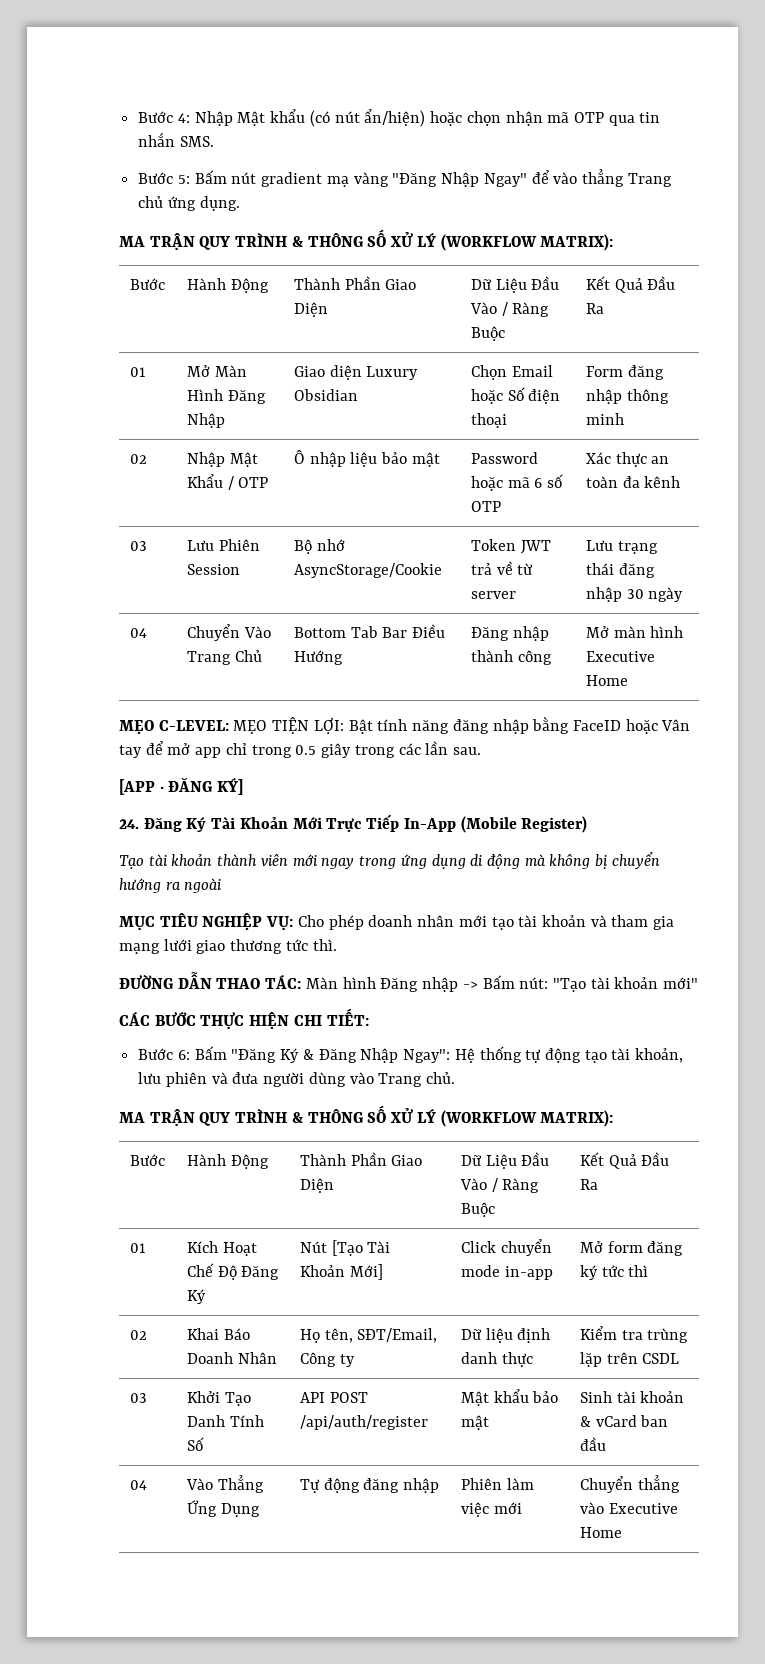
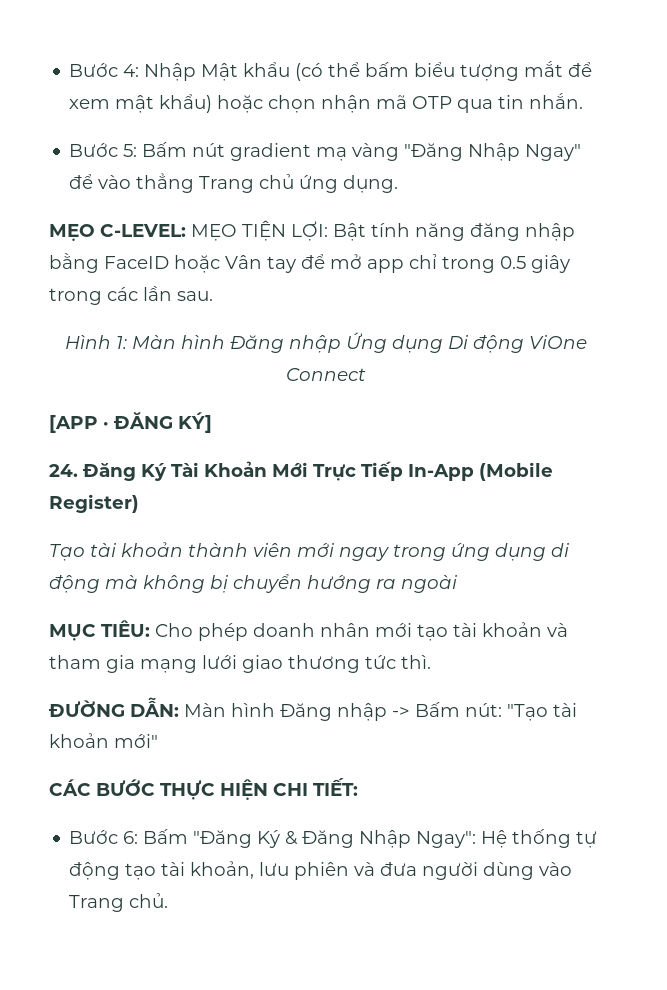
[334,109,426,127] nút ẩn/hiện) -> [328,61,593,81] [69,94,213,113] thể bấm biểu tượng mắt để xem mật khẩu)
[138,132,214,147] nhắn SMS. -> [529,93,584,109] nhắn.
[119,229,614,251] [129,278,165,290] [186,278,269,293] [293,276,417,290] [293,302,328,317] [470,276,560,293] [469,302,550,317] [470,326,505,341] [585,276,676,293] [585,303,604,314] [129,367,146,377] [186,365,247,377] [186,389,266,404] [186,413,225,428] [293,365,419,380] [293,389,358,401] [470,365,553,380] [470,387,561,404] [470,413,507,428] [585,365,664,380] [585,389,669,404] [585,413,624,425] [129,454,147,464] [186,452,258,467] [186,474,269,490] [293,450,440,467] [470,452,538,464] [470,474,564,491] [470,501,501,512] [585,452,670,467] [585,476,681,488] [129,541,147,551] [186,539,260,551] [186,564,240,575] [293,539,345,554] [293,563,442,578] [470,539,551,554] [470,561,534,575] [470,591,516,599] [585,540,658,554] [585,563,655,578] [585,587,684,602] [129,628,147,638] [186,624,271,641] [186,650,262,665] [293,624,446,638] [293,650,343,665] [470,626,549,641] [470,650,552,665] [585,626,684,638] [585,651,655,662] [585,675,628,686] // MA TRẬN QUY TRÌNH & THÔNG SỐ XỬ LÝ (WORKFLOW MATRIX): // Bước | Hành Động | Thành Phần Giao Diện | Dữ Liệu Đầu Vào / Ràng Buộc | Kết Quả Đầu Ra // 01 | Mở Màn Hình Đăng Nhập | Giao diện Luxury Obsidian | Chọn Email hoặc Số điện thoại | Form đăng nhập thông minh // 02 | Nhập Mật Khẩu / OTP | Ô nhập liệu bảo mật | Password hoặc mã 6 số OTP | Xác thực an toàn đa kênh // 03 | Lưu Phiên Session | Bộ nhớ AsyncStorage/Cookie | Token JWT trả về từ server | Lưu trạng thái đăng nhập 30 ngày // 04 | Chuyển Vào Trang Chủ | Bottom Tab Bar Điều Hướng | Đăng nhập thành công | Mở màn hình Executive Home -> (399, 184) none
(481, 751) none -> [64,332,587,353] [285,368,366,381] // Hình 1: Màn hình Đăng nhập Ứng dụng Di động ViOne Connect
[159,913,294,930] TIÊU NGHIỆP VỤ: -> [101,620,150,637] TIÊU:
[177,972,302,989] DẪN THAO TÁC: -> [130,697,179,717] DẪN:
[119,1105,614,1127] [129,1154,165,1166] [186,1154,269,1169] [299,1152,423,1166] [299,1178,334,1193] [460,1152,550,1169] [459,1178,540,1193] [460,1202,495,1217] [579,1152,670,1169] [579,1179,598,1190] [129,1243,146,1253] [186,1241,257,1256] [186,1263,280,1280] [186,1289,206,1304] [299,1240,391,1256] [299,1264,383,1280] [460,1239,552,1256] [460,1265,553,1280] [579,1241,684,1256] [579,1265,649,1280] [129,1330,147,1340] [186,1328,250,1340] [186,1352,277,1364] [299,1328,438,1343] [299,1352,355,1367] [460,1328,551,1343] [460,1352,533,1367] [579,1326,689,1343] [579,1352,680,1367] [129,1393,147,1403] [186,1391,251,1406] [186,1415,264,1427] [186,1437,204,1451] [299,1392,368,1403] [299,1415,428,1430] [460,1389,559,1406] [460,1415,489,1430] [579,1391,685,1403] [579,1415,669,1427] [579,1437,606,1451] [129,1480,147,1490] [185,1475,264,1493] [186,1500,260,1517] [299,1478,440,1493] [460,1478,534,1490] [460,1502,522,1517] [579,1475,680,1493] [579,1502,678,1514] [579,1527,622,1538] // MA TRẬN QUY TRÌNH & THÔNG SỐ XỬ LÝ (WORKFLOW MATRIX): // Bước | Hành Động | Thành Phần Giao Diện | Dữ Liệu Đầu Vào / Ràng Buộc | Kết Quả Đầu Ra // 01 | Kích Hoạt Chế Độ Đăng Ký | Nút [Tạo Tài Khoản Mới] | Click chuyển mode in-app | Mở form đăng ký tức thì // 02 | Khai Báo Doanh Nhân | Họ tên, SĐT/Email, Công ty | Dữ liệu định danh thực | Kiểm tra trùng lặp trên CSDL // 03 | Khởi Tạo Danh Tính Số | API POST /api/auth/register | Mật khẩu bảo mật | Sinh tài khoản & vCard ban đầu // 04 | Vào Thẳng Ứng Dụng | Tự động đăng nhập | Phiên làm việc mới | Chuyển thẳng vào Executive Home -> (169, 900) none

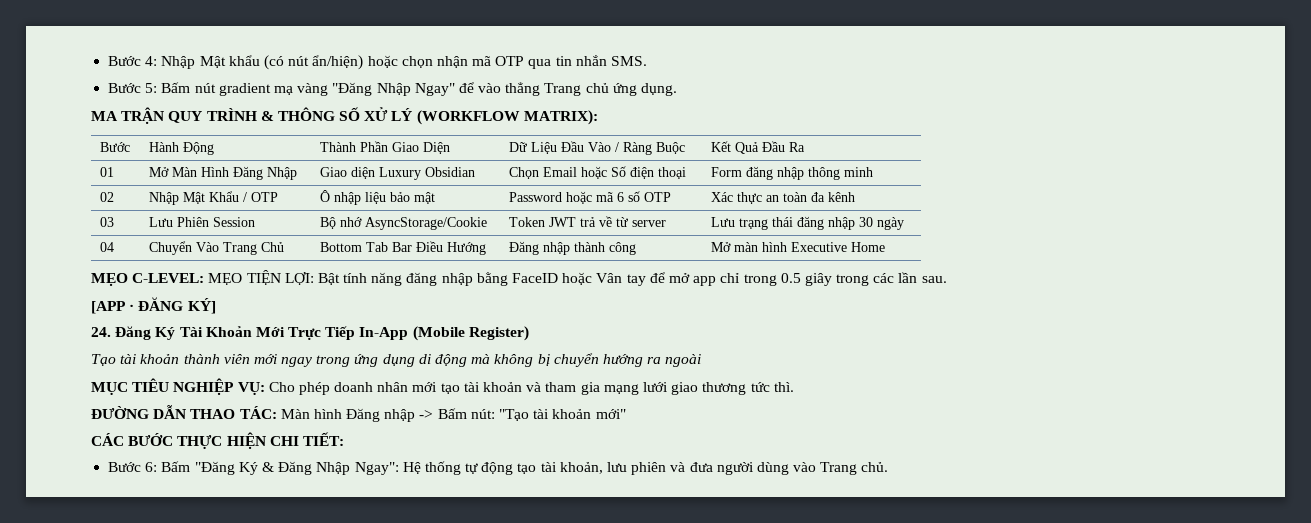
[328,61,593,81] [69,94,213,113] thể bấm biểu tượng mắt để xem mật khẩu) -> [288,55,364,70] nút ẩn/hiện)
[529,93,584,109] nhắn. -> [575,55,648,66] nhắn SMS.
(399, 184) none -> [91,107,598,125] [100,142,131,152] [149,142,215,155] [320,141,451,154] [509,141,686,155] [711,141,806,154] [100,167,115,177] [149,166,298,180] [320,167,476,180] [509,166,687,179] [711,166,874,180] [100,192,115,202] [149,191,279,205] [320,190,436,205] [509,191,672,204] [711,192,856,204] [100,217,115,227] [149,217,256,227] [320,217,488,230] [509,216,667,227] [711,216,905,230] [100,242,115,252] [149,241,285,255] [320,241,487,255] [509,241,637,255] [711,242,886,252] // MA TRẬN QUY TRÌNH & THÔNG SỐ XỬ LÝ (WORKFLOW MATRIX): // Bước | Hành Động | Thành Phần Giao Diện | Dữ Liệu Đầu Vào / Ràng Buộc | Kết Quả Đầu Ra // 01 | Mở Màn Hình Đăng Nhập | Giao diện Luxury Obsidian | Chọn Email hoặc Số điện thoại | Form đăng nhập thông minh // 02 | Nhập Mật Khẩu / OTP | Ô nhập liệu bảo mật | Password hoặc mã 6 số OTP | Xác thực an toàn đa kênh // 03 | Lưu Phiên Session | Bộ nhớ AsyncStorage/Cookie | Token JWT trả về từ server | Lưu trạng thái đăng nhập 30 ngày // 04 | Chuyển Vào Trang Chủ | Bottom Tab Bar Điều Hướng | Đăng nhập thành công | Mở màn hình Executive Home
[64,332,587,353] [285,368,366,381] // Hình 1: Màn hình Đăng nhập Ứng dụng Di động ViOne Connect -> (947, 279) none
[101,620,150,637] TIÊU: -> [132,378,265,395] TIÊU NGHIỆP VỤ:
[130,697,179,717] DẪN: -> [153,405,277,419] DẪN THAO TÁC:

